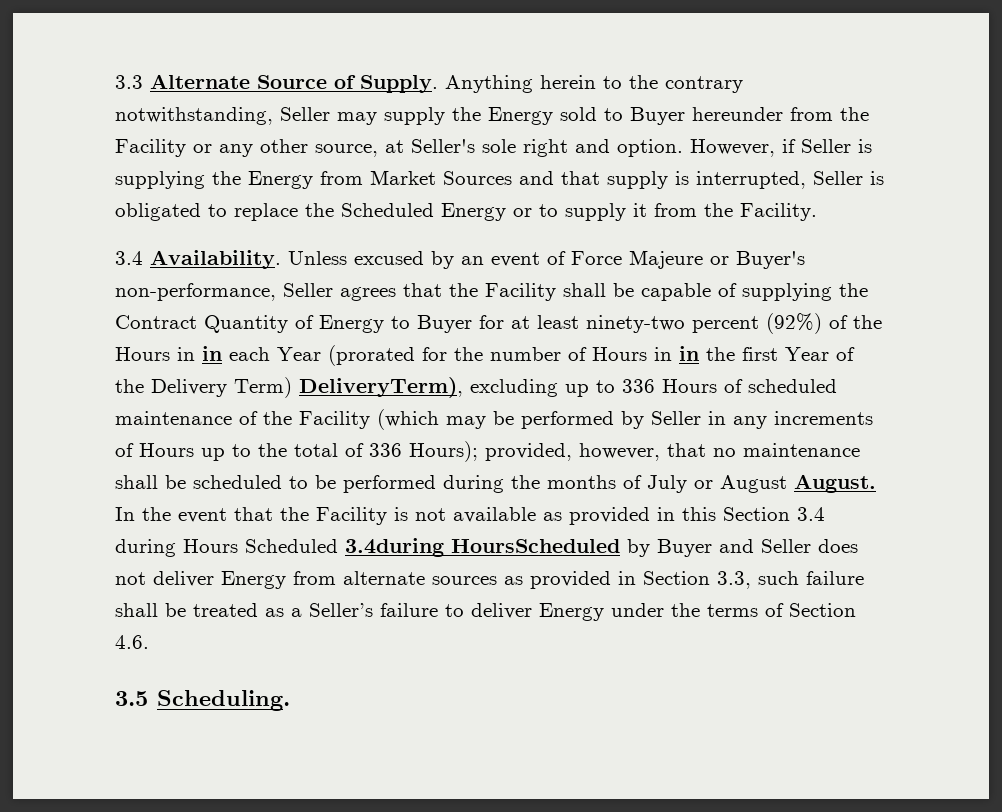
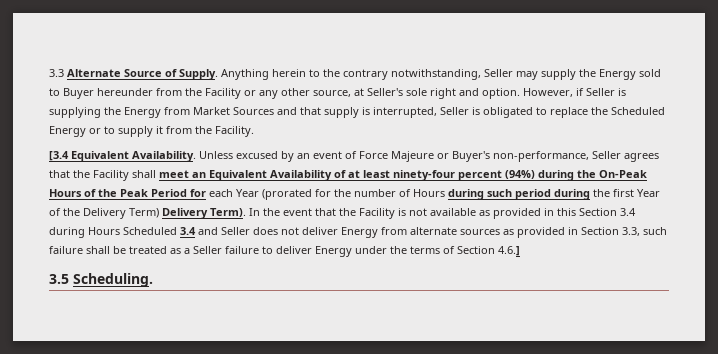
[115,251,143,265] 3.4 -> [49,151,129,162] [3.4 Equivalent
[613,283,868,301] [115,313,882,334] [115,346,222,361] be capable of supplying the Contract Quantity of Energy to Buyer for at least ninety-two percent (92%) of the Hours in in -> [159,170,647,181] [49,189,206,197] meet an Equivalent Availability of at least ninety-four percent (94%) during the On-Peak Hours of the Peak Period for
[654,346,699,361] in in -> [448,189,590,200] during such period during
[299,377,837,398] [115,409,873,430] [115,441,860,462] [115,474,876,493] DeliveryTerm), excluding up to 336 Hours of scheduled maintenance of the Facility (which may be performed by Seller in any increments of Hours up to the total of 336 Hours); provided, however, that no maintenance shall be scheduled to be performed during the months of July or August August. -> [162,208,246,219] Delivery Term).
[345,538,712,557] 3.4during HoursScheduled by Buyer -> [180,227,196,235] 3.4
[309,603,373,617] Seller’s -> [193,246,222,254] Seller
[115,635,149,649] 4.6. -> [498,246,520,256] 4.6.]

